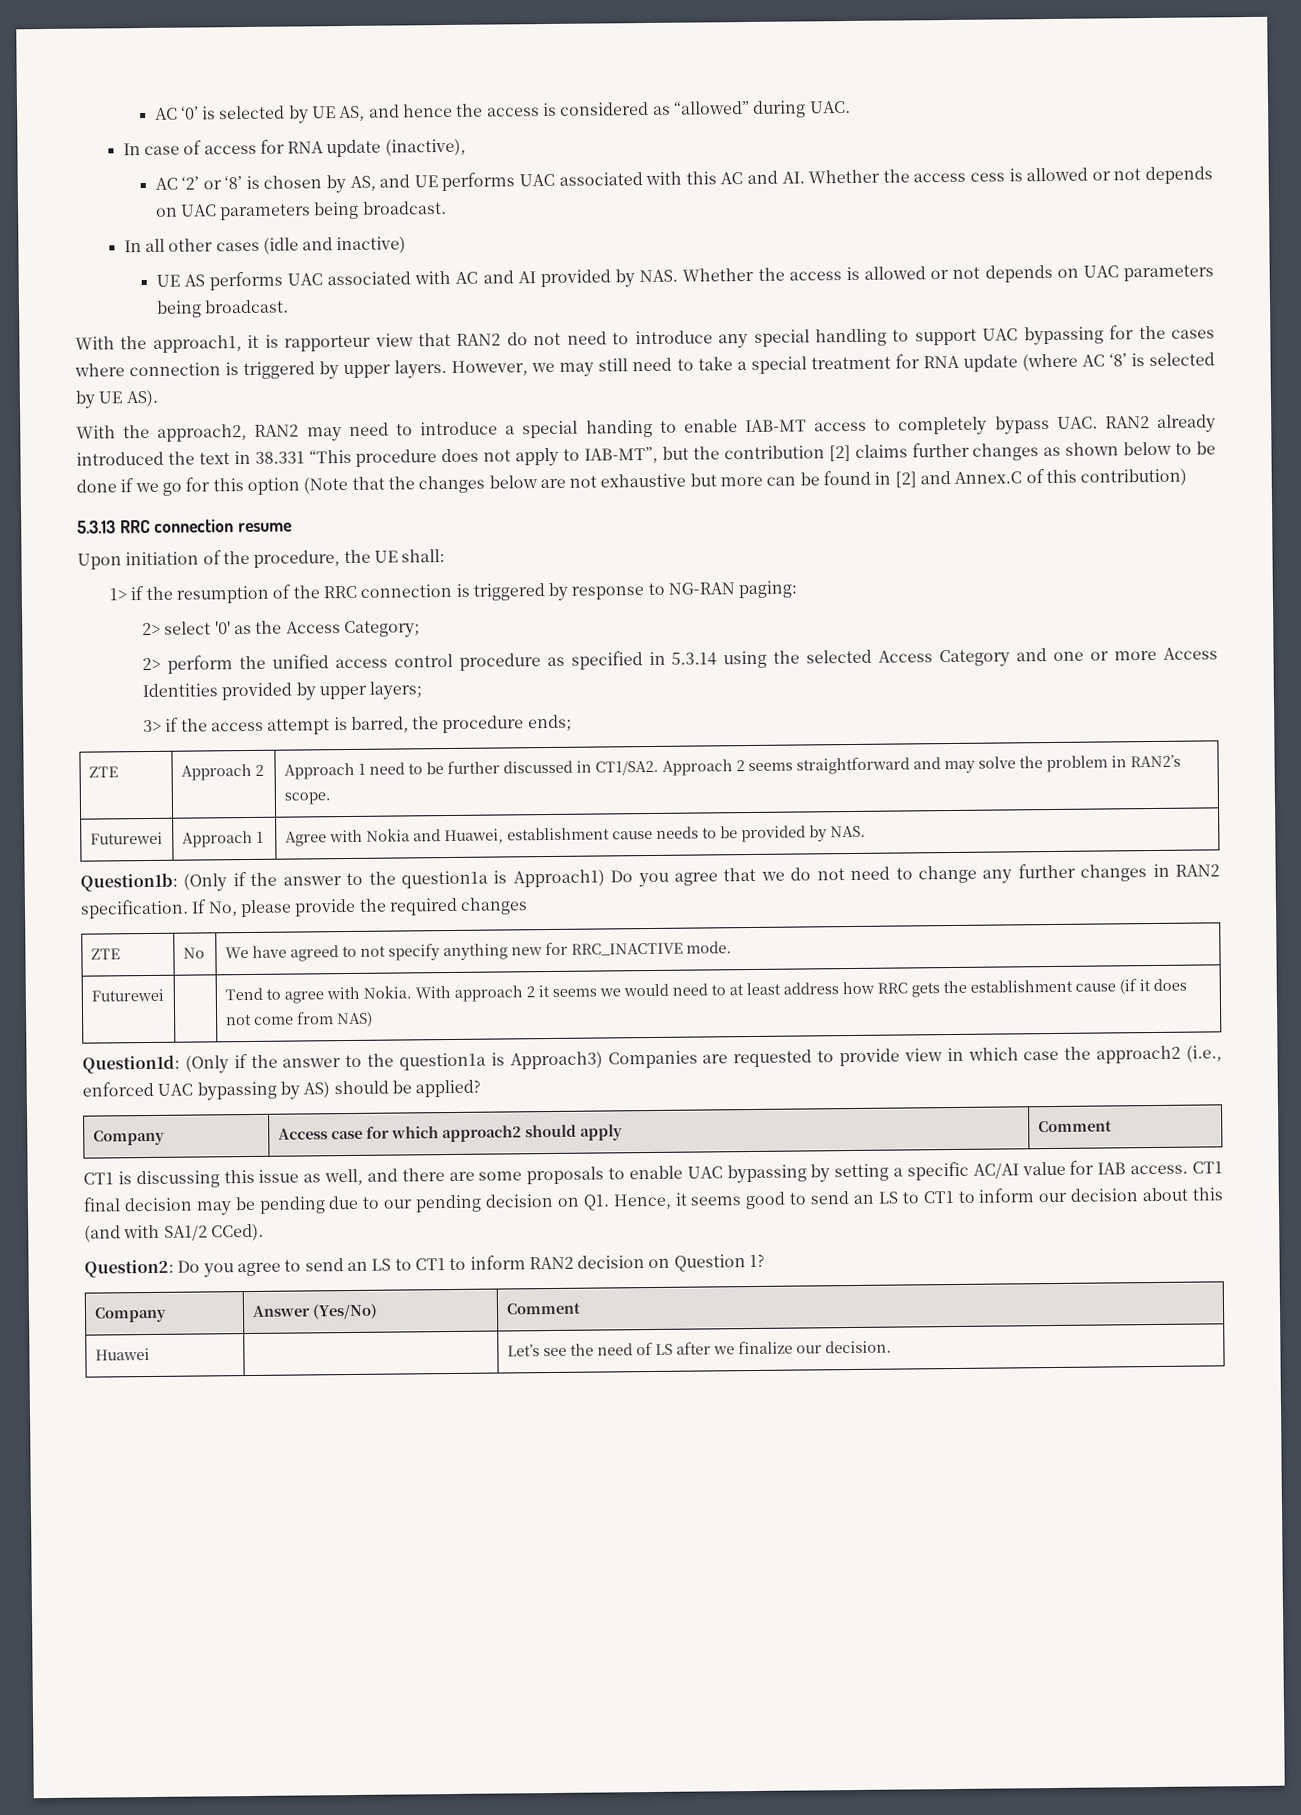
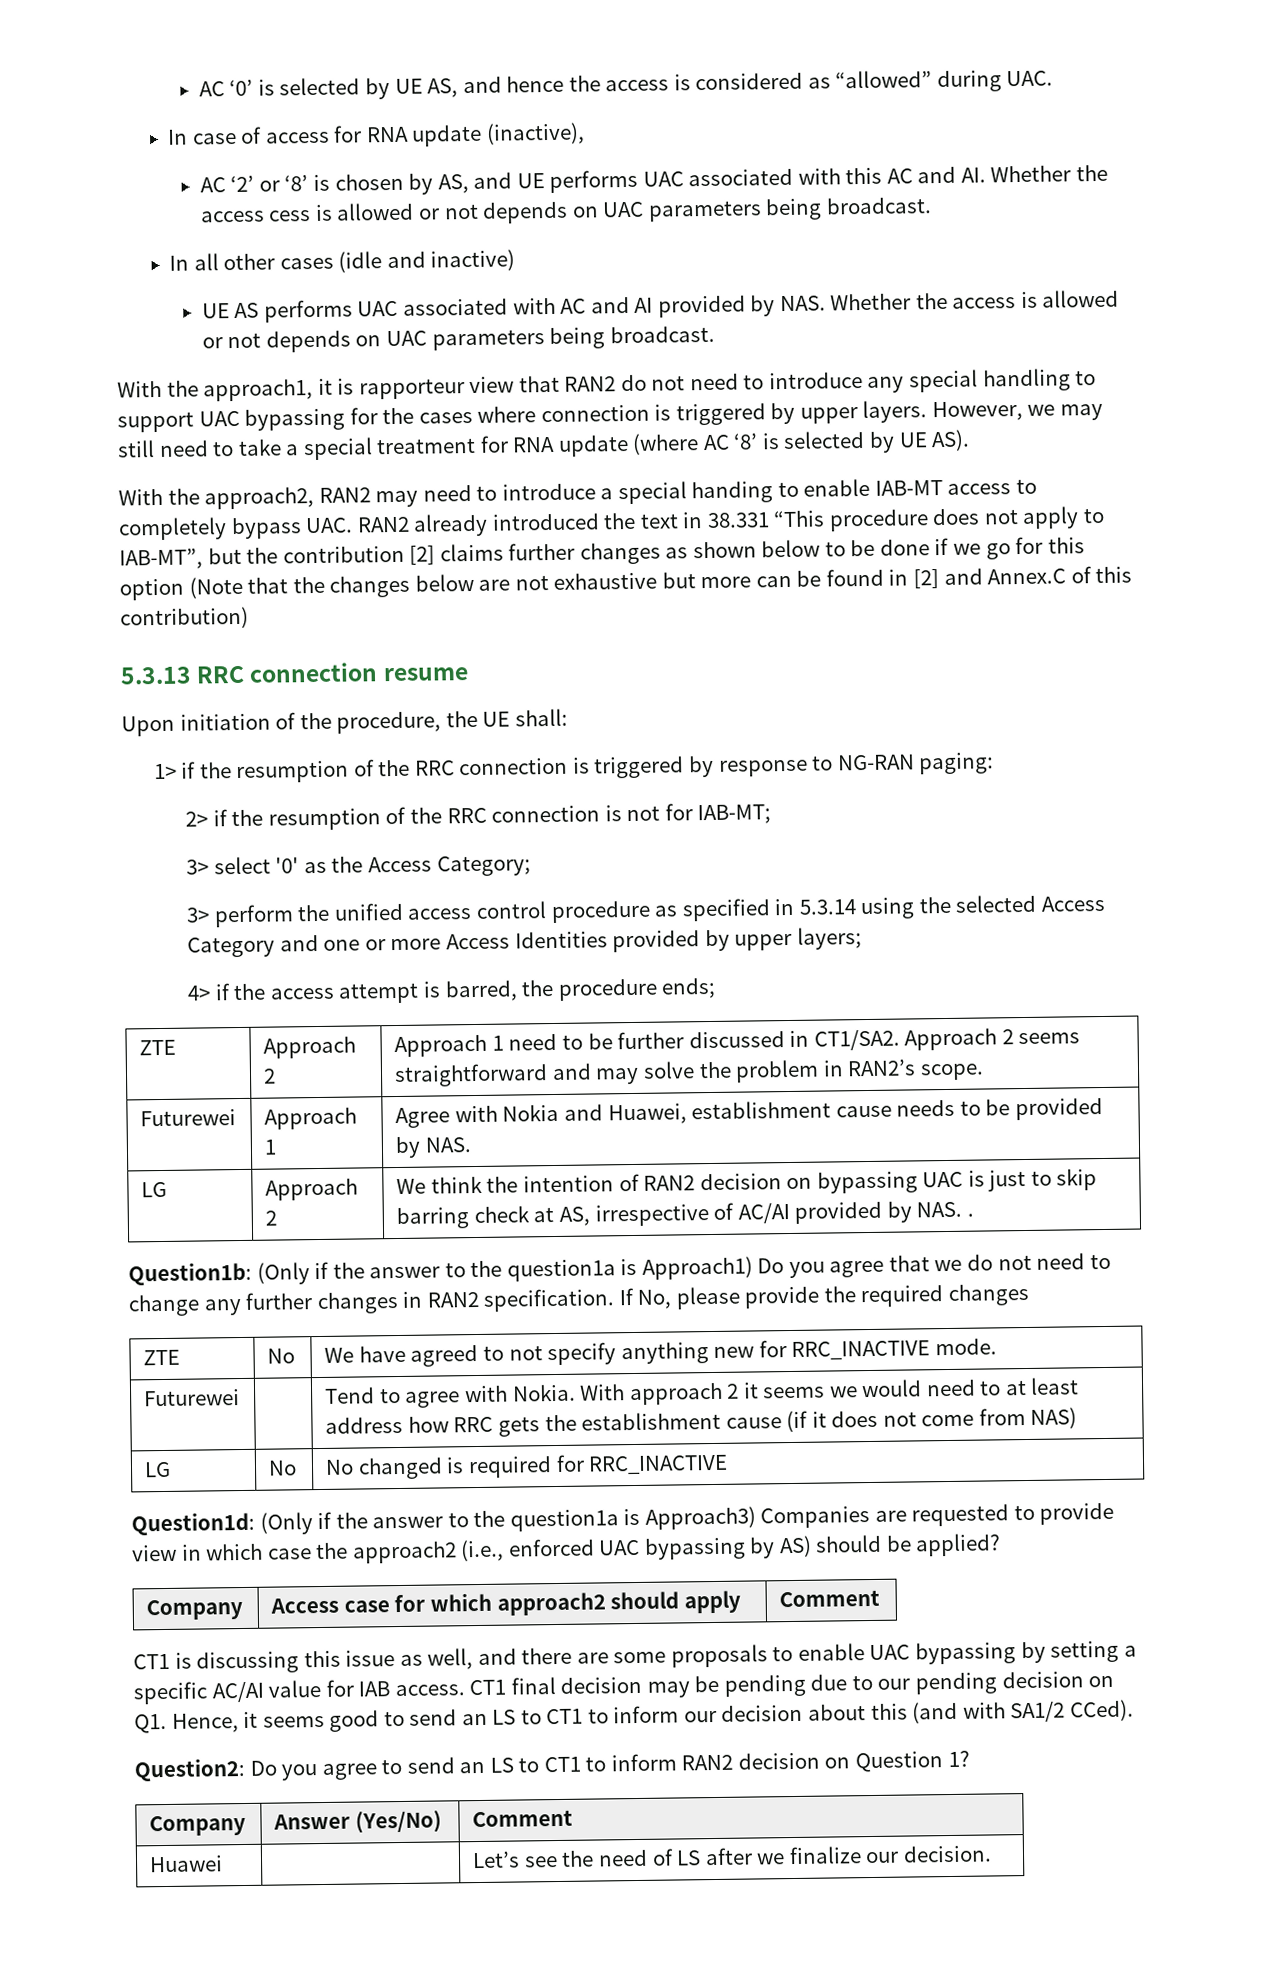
(161, 629) none -> [212,803,772,831] [186,859,210,875] if the resumption of the RRC connection is not for IAB-MT; // 3>
[141,657,161,671] 2> -> [186,907,211,923] 3>
[142,719,162,733] 3> -> [187,985,212,1001] 4>
(866, 831) none -> [141,1181,168,1198] [265,1178,359,1201] [265,1210,278,1226] [396,1168,1098,1195] [396,1201,974,1230] // LG | Approach 2 | We think the intention of RAN2 decision on bypassing UAC is just to skip barring check at AS, irrespective of AC/AI provided by NAS. .
(373, 1019) none -> [144,1461,172,1478] [268,1460,298,1476] [325,1454,729,1480] // LG | No | No changed is required for RRC_INACTIVE

